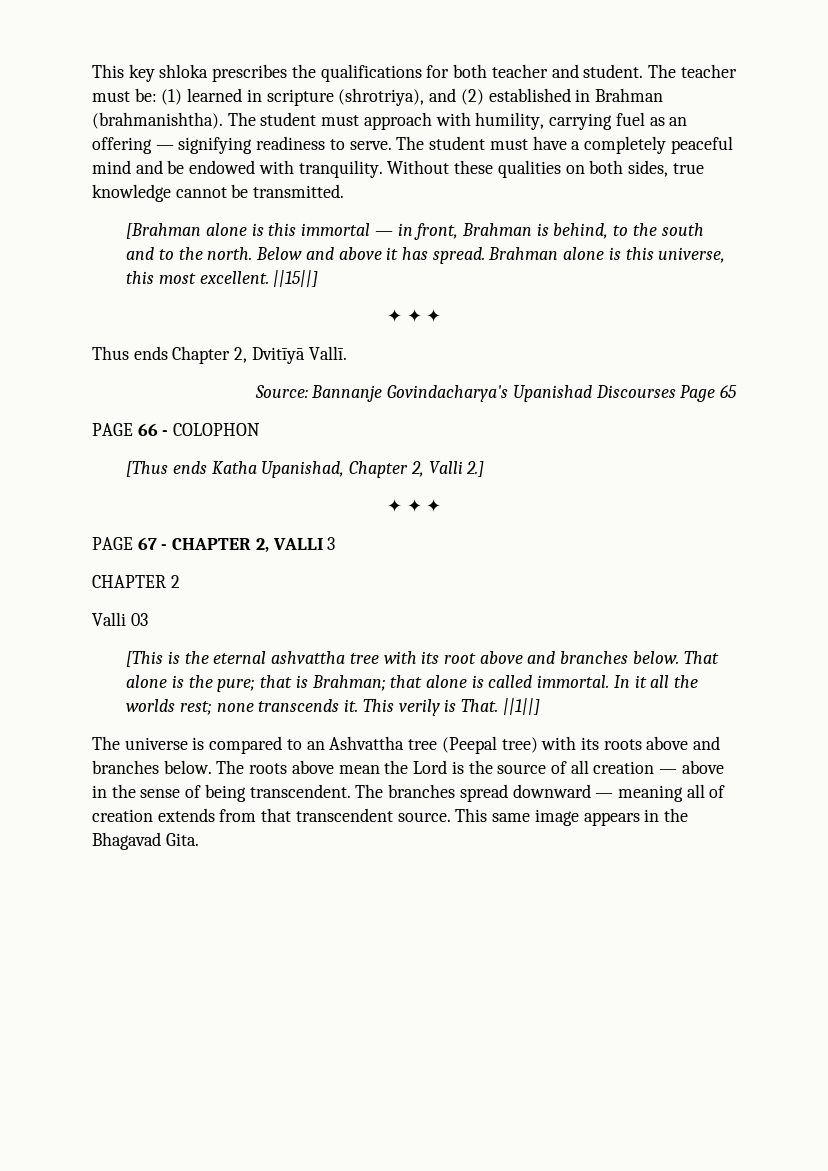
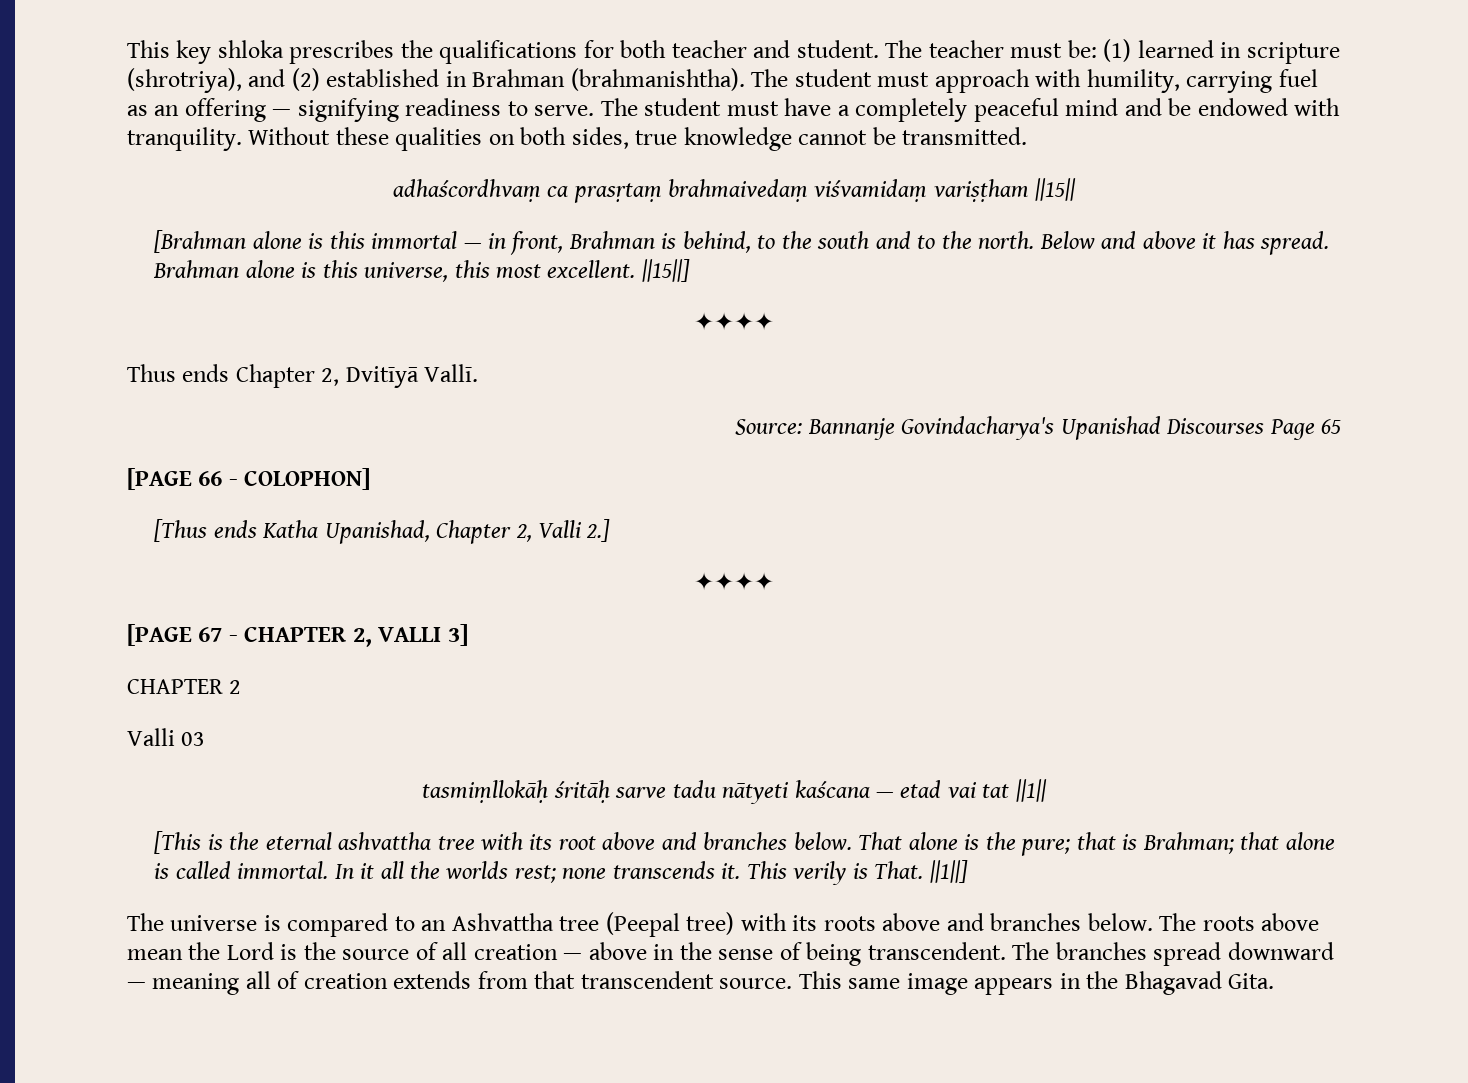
(345, 191) none -> [392,178,1077,203] // adhaścordhvaṃ ca prasṛtaṃ brahmaivedaṃ viśvamidaṃ variṣṭham ||15||
[386,308,442,323] ✦ ✦ ✦ -> [694,312,774,331] ✦✦✦✦
[92,423,133,436] PAGE -> [127,468,192,490] [PAGE
[173,423,261,436] COLOPHON -> [244,468,371,490] COLOPHON]
[386,498,442,513] [92,537,133,550] ✦ ✦ ✦ // PAGE -> [694,572,774,591] [127,624,192,646] ✦✦✦✦ // [PAGE
[327,537,336,550] 3 -> [447,624,468,646] 3]
(148, 619) none -> [422,779,1047,804] // tasmiṃllokāḥ śritāḥ sarve tadu nātyeti kaścana — etad vai tat ||1||

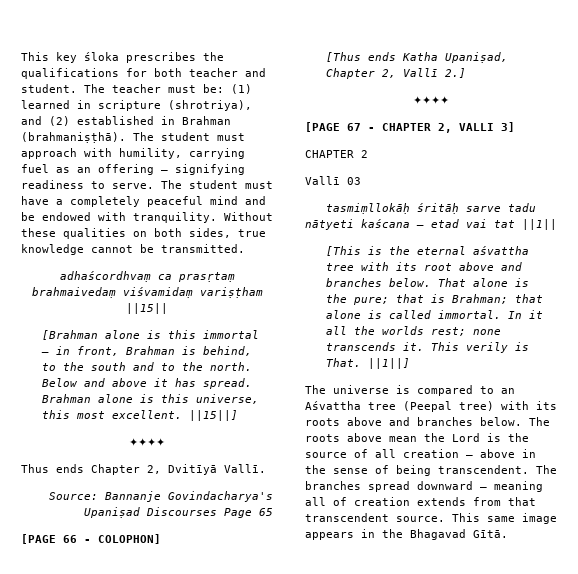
[217,40,284,58] shloka -> [84,52,119,61] śloka
[570,68,745,91] (brahmanishtha). -> [21,132,126,143] (brahmaniṣṭhā).
[1060,416,1161,440] Upanishad -> [84,507,140,518] Upaniṣad
[324,520,581,544] Upanishad, Chapter 2, Valli -> [445,52,509,63] [326,68,439,79] Upaniṣad, Chapter 2, Vallī
[127,728,175,746] Valli -> [305,176,340,185] Vallī
[338,832,432,850] ashvattha -> [473,246,530,255] aśvattha
[451,913,554,931] Ashvattha -> [305,401,361,410] Aśvattha
[1228,973,1275,989] Gita. -> [473,530,508,538] Gītā.

